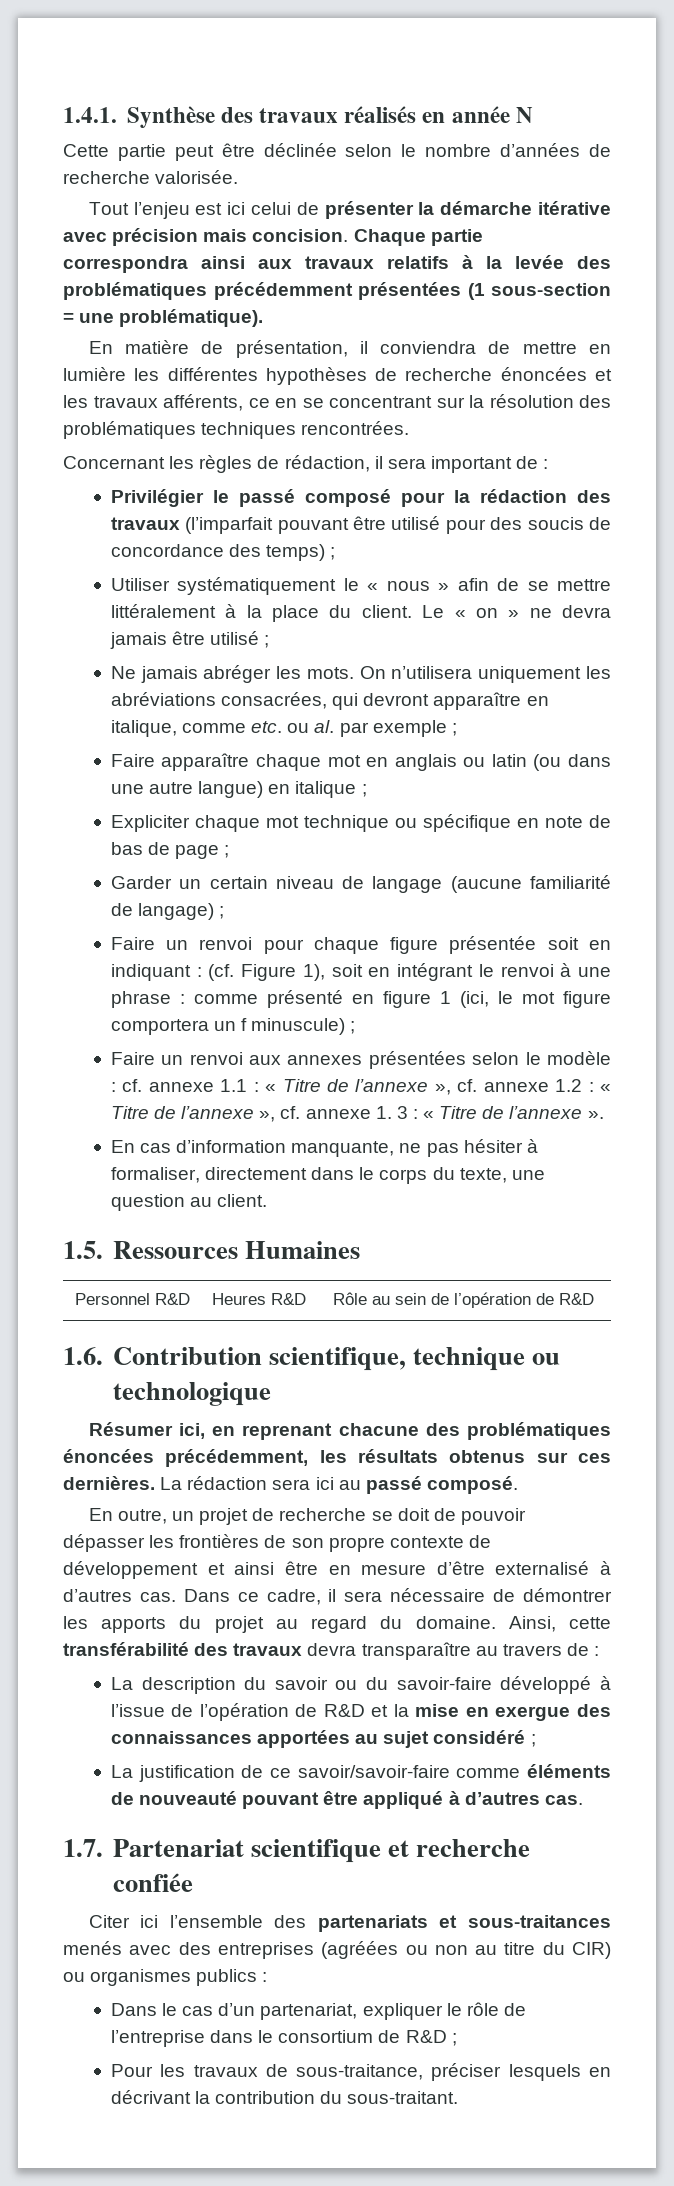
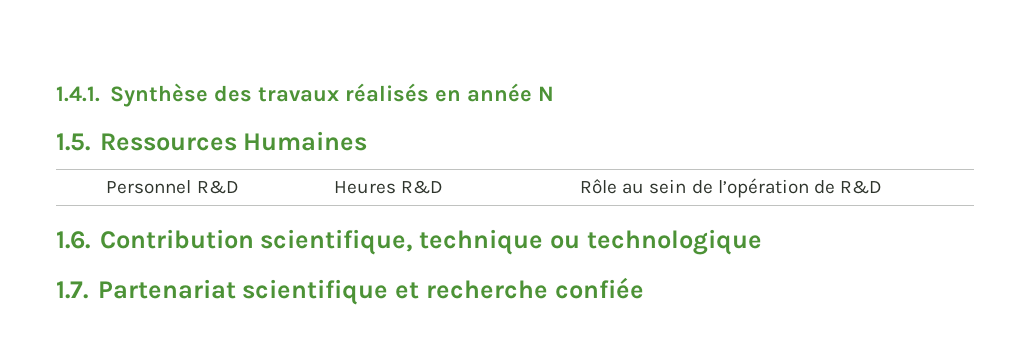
[63,143,612,161] [63,170,239,184] [88,201,611,219] [63,228,483,246] [63,255,611,273] [63,282,611,300] [63,309,264,327] [88,340,611,358] [63,367,613,385] [63,394,611,411] [63,421,410,439] [63,455,549,473] [110,489,611,507] [110,516,611,534] [110,544,336,561] [110,577,611,595] [110,604,611,622] [109,631,270,649] [110,665,611,683] [110,692,549,710] [110,720,457,737] [110,753,611,771] [110,781,367,798] [110,814,611,832] [110,842,230,859] [110,875,612,893] [110,903,225,920] [110,936,611,954] [110,963,611,981] [110,990,611,1008] [110,1018,356,1035] [110,1051,611,1069] [110,1079,612,1095] [110,1106,604,1122] [110,1139,538,1157] [110,1167,545,1184] [110,1194,268,1211] // Cette partie peut être déclinée selon le nombre d’années de recherche valorisée. // Tout l’enjeu est ici celui de présenter la démarche itérative avec précision mais concision. Chaque partie correspondra ainsi aux travaux relatifs à la levée des problématiques précédemment présentées (1 sous-section = une problématique). // En matière de présentation, il conviendra de mettre en lumière les différentes hypothèses de recherche énoncées et les travaux afférents, ce en se concentrant sur la résolution des problématiques techniques rencontrées. // Concernant les règles de rédaction, il sera important de : // Privilégier le passé composé pour la rédaction des travaux (l’imparfait pouvant être utilisé pour des soucis de concordance des temps) ; // Utiliser systématiquement le « nous » afin de se mettre littéralement à la place du client. Le « on » ne devra jamais être utilisé ; // Ne jamais abréger les mots. On n’utilisera uniquement les abréviations consacrées, qui devront apparaître en italique, comme etc. ou al. par exemple ; // Faire apparaître chaque mot en anglais ou latin (ou dans une autre langue) en italique ; // Expliciter chaque mot technique ou spécifique en note de bas de page ; // Garder un certain niveau de langage (aucune familiarité de langage) ; // Faire un renvoi pour chaque figure présentée soit en indiquant : (cf. Figure 1), soit en intégrant le renvoi à une phrase : comme présenté en figure 1 (ici, le mot figure comportera un f minuscule) ; // Faire un renvoi aux annexes présentées selon le modèle : cf. annexe 1.1 : « Titre de l’annexe », cf. annexe 1.2 : « Titre de l’annexe », cf. annexe 1. 3 : « Titre de l’annexe ». // En cas d’information manquante, ne pas hésiter à formaliser, directement dans le corps du texte, une question au client. -> (554, 93) none
[88,1422,611,1440] [63,1449,611,1467] [63,1476,518,1494] [88,1508,526,1525] [63,1534,491,1552] [63,1561,611,1579] [63,1588,613,1605] [63,1616,611,1633] [63,1642,600,1660] [110,1676,611,1694] [110,1703,611,1721] [110,1730,536,1748] [110,1764,611,1782] [110,1791,583,1809] // Résumer ici, en reprenant chacune des problématiques énoncées précédemment, les résultats obtenus sur ces dernières. La rédaction sera ici au passé composé. // En outre, un projet de recherche se doit de pouvoir dépasser les frontières de son propre contexte de développement et ainsi être en mesure d’être externalisé à d’autres cas. Dans ce cadre, il sera nécessaire de démontrer les apports du projet au regard du domaine. Ainsi, cette transférabilité des travaux devra transparaître au travers de : // La description du savoir ou du savoir-faire développé à l’issue de l’opération de R&D et la mise en exergue des connaissances apportées au sujet considéré ; // La justification de ce savoir/savoir-faire comme éléments de nouveauté pouvant être appliqué à d’autres cas. -> (763, 242) none
[88,1915,611,1932] [63,1941,612,1959] [63,1969,268,1986] [110,2002,526,2020] [110,2030,457,2047] [110,2063,612,2081] [110,2090,459,2104] // Citer ici l’ensemble des partenariats et sous-traitances menés avec des entreprises (agréées ou non au titre du CIR) ou organismes publics : // Dans le cas d’un partenariat, expliquer le rôle de l’entreprise dans le consortium de R&D ; // Pour les travaux de sous-traitance, préciser lesquels en décrivant la contribution du sous-traitant. -> (645, 288) none

